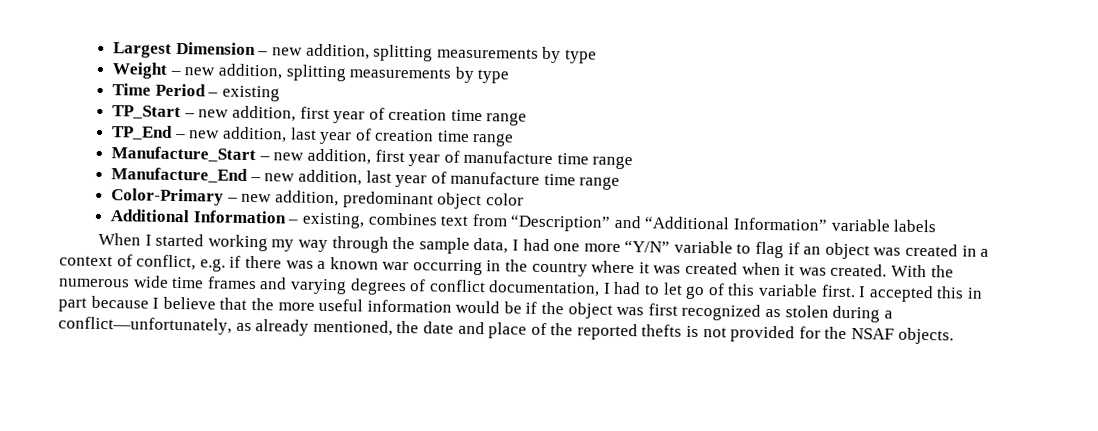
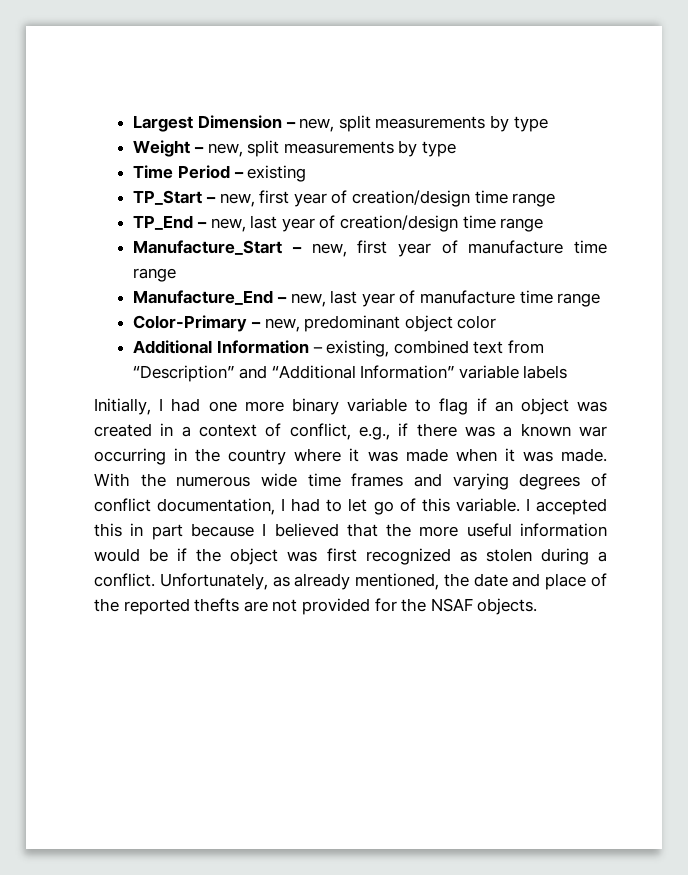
[271,43,434,62] new addition, splitting -> [299,115,371,132] new, split
[184,63,347,82] new addition, splitting -> [207,140,280,157] new, split
[198,105,448,124] new addition, first year of creation -> [219,190,470,207] new, first year of creation/design
[189,126,435,145] new addition, last year of creation -> [210,215,458,232] new, last year of creation/design
[273,148,371,165] new addition, -> [311,243,347,257] new,
[264,169,362,186] new addition, -> [290,293,326,307] new,
[241,190,339,207] new addition, -> [264,318,300,332] new,
[367,212,438,226] combines -> [393,340,469,354] combined
[98,232,509,254] When I started working my way through the sample data, -> [94,398,151,415] Initially,
[624,240,671,253] “Y/N” -> [291,398,339,415] binary
[199,258,226,272] e.g. -> [359,426,390,440] e.g.,
[685,261,739,275] created -> [405,448,448,462] made
[830,263,888,277] created. -> [560,448,607,462] made.
[758,283,856,298] variable first. -> [455,498,520,512] variable.
[162,296,216,310] believe -> [274,523,339,537] believed
[58,316,232,335] conflict—unfortunately, -> [94,573,268,590] conflict. Unfortunately,
[686,325,700,338] is -> [243,601,268,612] are

